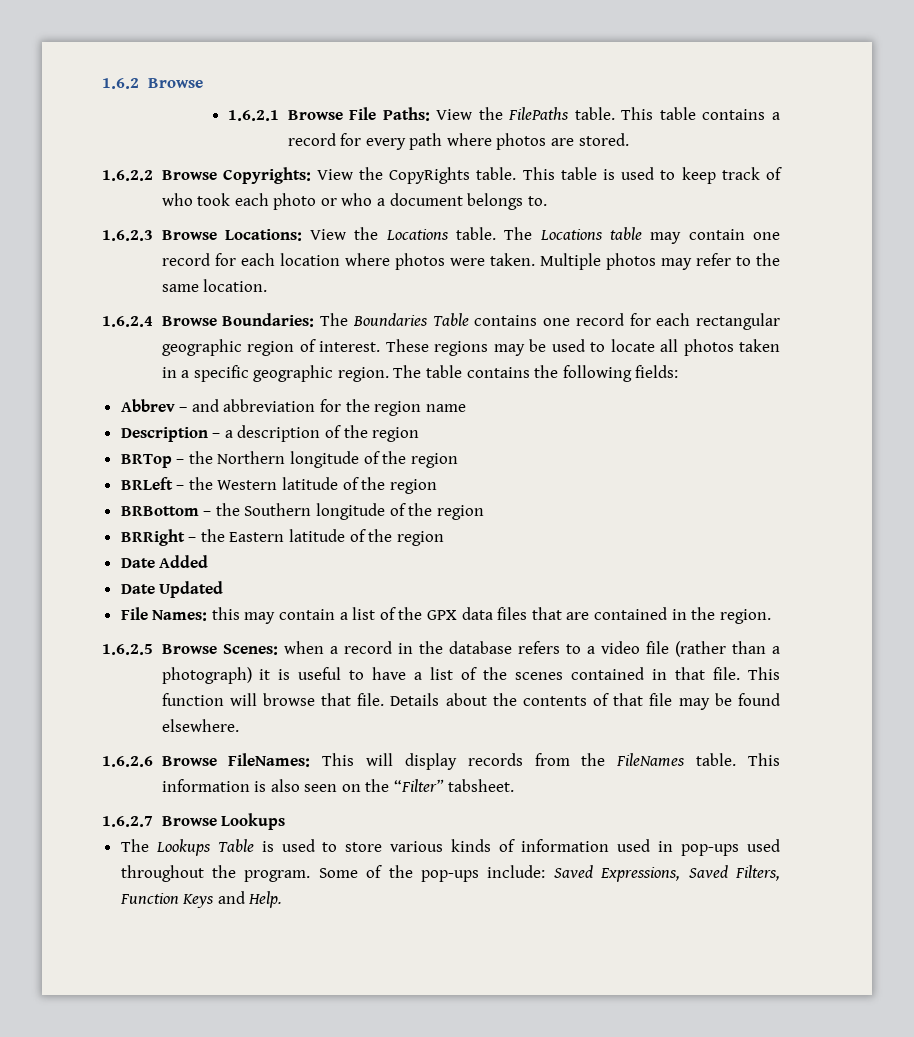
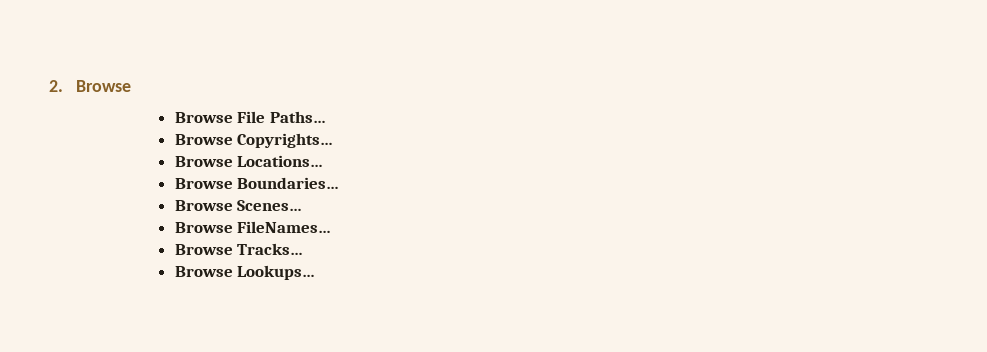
[102,78,139,89] 1.6.2 -> [49,80,63,92] 2.
[228,110,280,121] 1.6.2.1 -> (131, 86) none
[382,107,780,121] [287,133,629,150] [102,167,783,184] [161,193,547,210] [102,227,781,244] [161,253,781,270] [161,279,268,292] [102,313,780,330] [161,339,780,356] [161,365,679,382] [120,399,466,416] [120,425,420,442] [120,451,458,468] [120,477,437,494] [120,503,484,520] [120,529,444,546] [120,555,209,568] [120,581,224,598] [120,607,771,624] [102,641,780,657] [161,667,780,684] [161,693,781,710] [161,719,239,732] [102,753,781,770] [161,779,514,792] [102,813,286,830] [120,839,781,856] [120,865,780,882] [119,891,283,908] Paths: View the FilePaths table. This table contains a record for every path where photos are stored. // 1.6.2.2 Browse Copyrights: View the CopyRights table. This table is used to keep track of who took each photo or who a document belongs to. // 1.6.2.3 Browse Locations: View the Locations table. The Locations table may contain one record for each location where photos were taken. Multiple photos may refer to the same location. // 1.6.2.4 Browse Boundaries: The Boundaries Table contains one record for each rectangular geographic region of interest. These regions may be used to locate all photos taken in a specific geographic region. The table contains the following fields: // Abbrev – and abbreviation for the region name // Description – a description of the region // BRTop – the Northern longitude of the region // BRLeft – the Western latitude of the region // BRBottom – the Southern longitude of the region // BRRight – the Eastern latitude of the region // Date Added // Date Updated // File Names: this may contain a list of the GPX data files that are contained in the region. // 1.6.2.5 Browse Scenes: when a record in the database refers to a video file (rather than a photograph) it is useful to have a list of the scenes contained in that file. This function will browse that file. Details about the contents of that file may be found elsewhere. // 1.6.2.6 Browse FileNames: This will display records from the FileNames table. This information is also seen on the “Filter” tabsheet. // 1.6.2.7 Browse Lookups // The Lookups Table is used to store various kinds of information used in pop-ups used throughout the program. Some of the pop-ups include: Saved Expressions, Saved Filters, Function Keys and Help. -> [269,111,326,123] [174,133,334,148] [174,155,324,167] [174,177,340,189] [174,200,303,211] [174,221,332,233] [174,243,304,255] [174,265,316,280] Paths… // Browse Copyrights… // Browse Locations… // Browse Boundaries… // Browse Scenes… // Browse FileNames… // Browse Tracks… // Browse Lookups…

